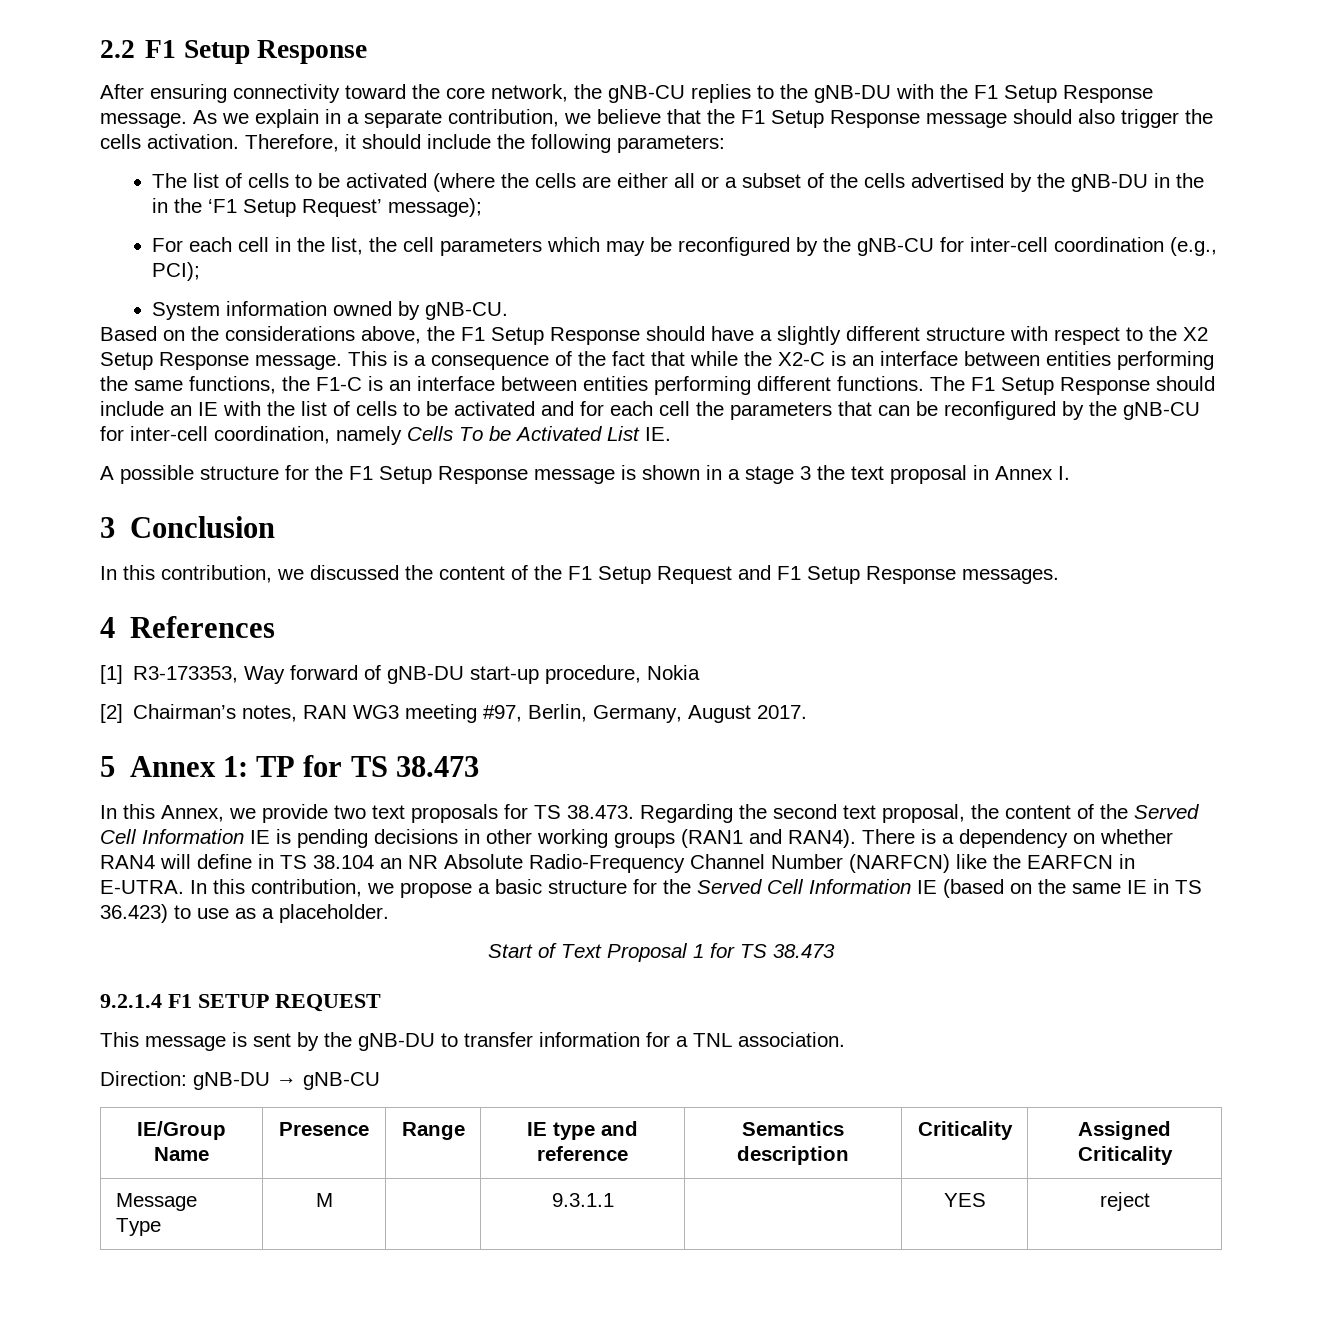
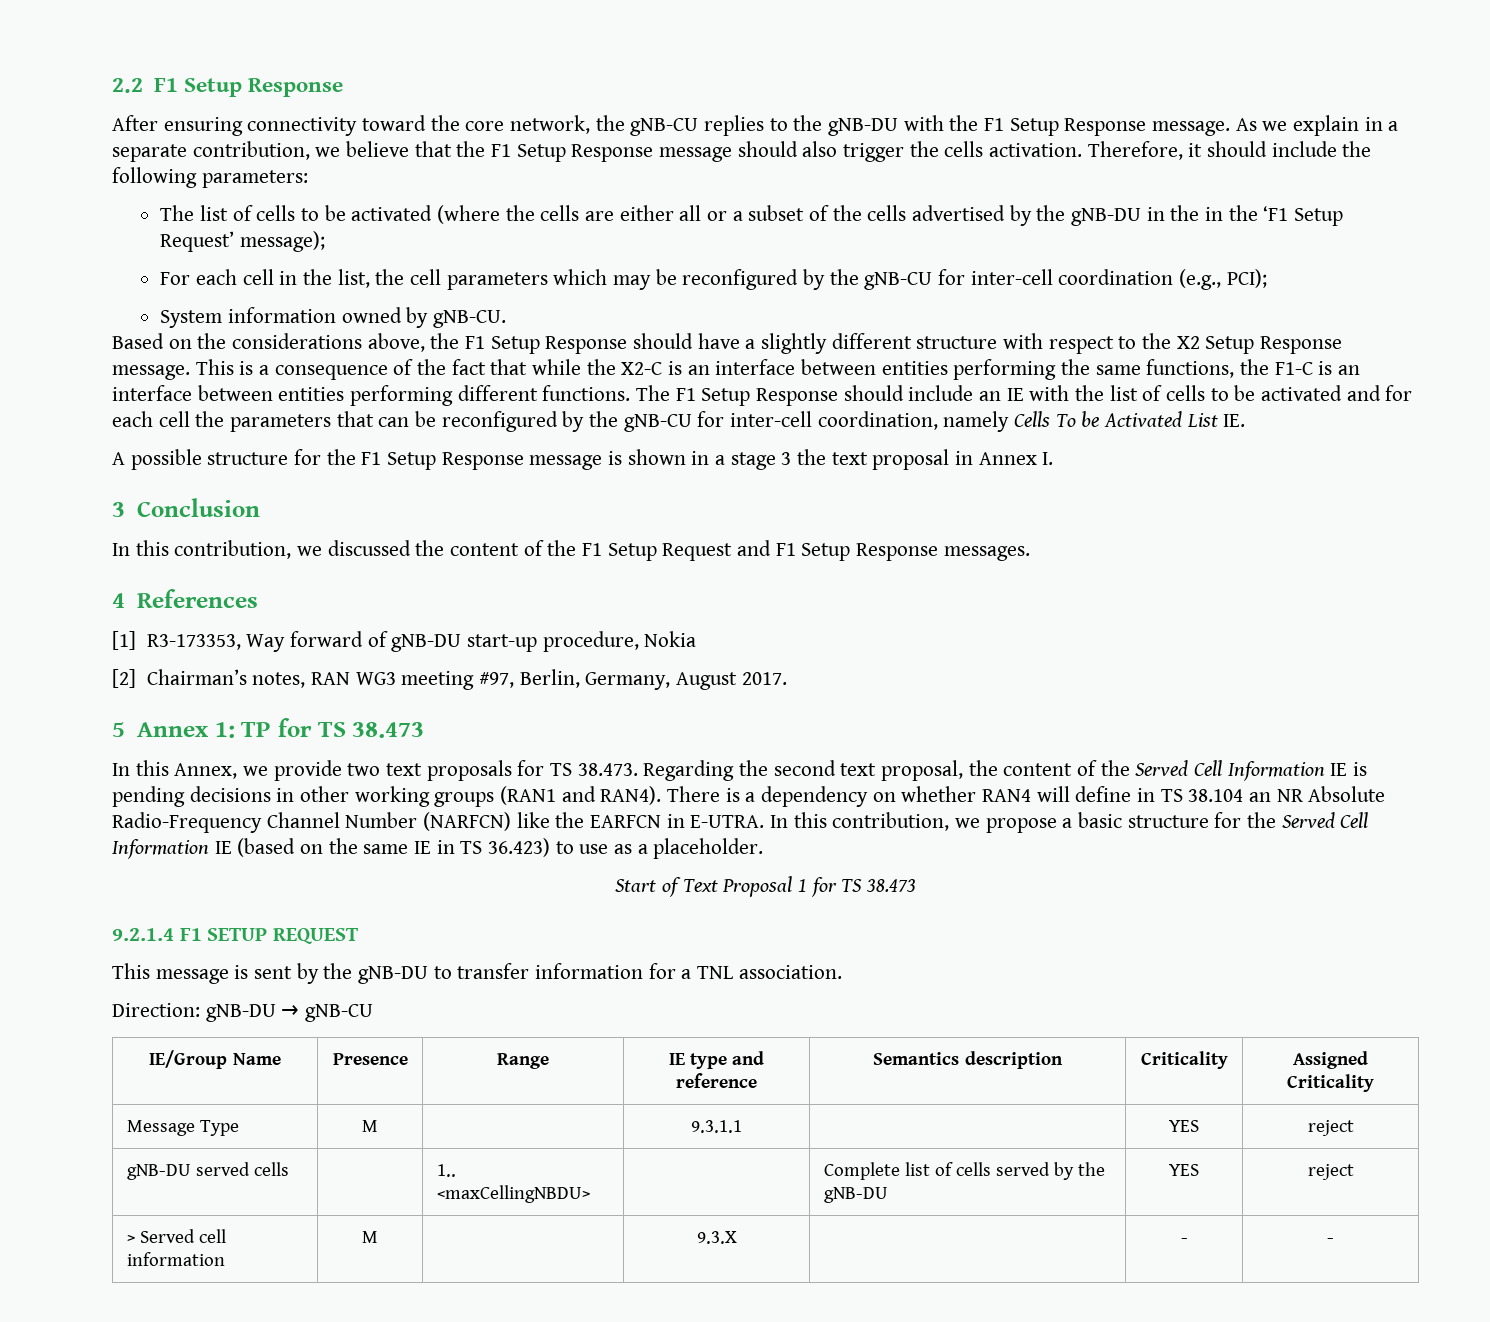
(1150, 1201) none -> [126,1162,289,1180] [436,1164,456,1177] [436,1185,590,1203] [823,1162,1106,1180] [823,1187,888,1203] [1169,1164,1199,1176] [1307,1164,1354,1180] [126,1229,226,1243] [126,1252,225,1266] [362,1231,378,1243] [696,1231,737,1244] [1180,1238,1188,1243] [1327,1238,1334,1243] // gNB-DU served cells | | 1.. <maxCellingNBDU> | | Complete list of cells served by the gNB-DU | YES | reject // > Served cell information | M | | 9.3.X | | - | -

